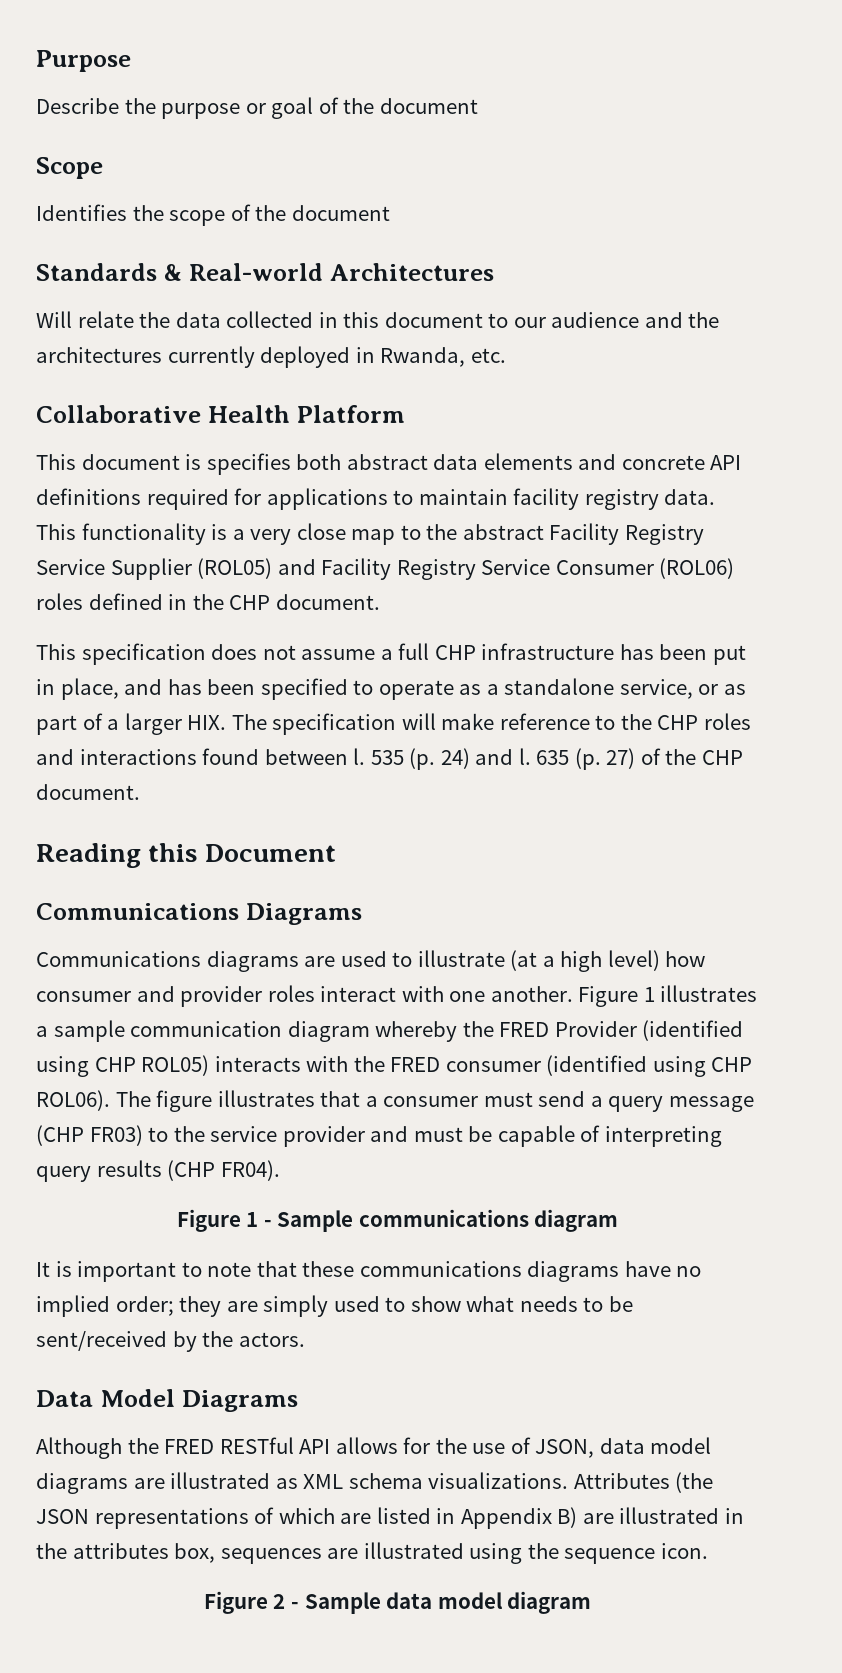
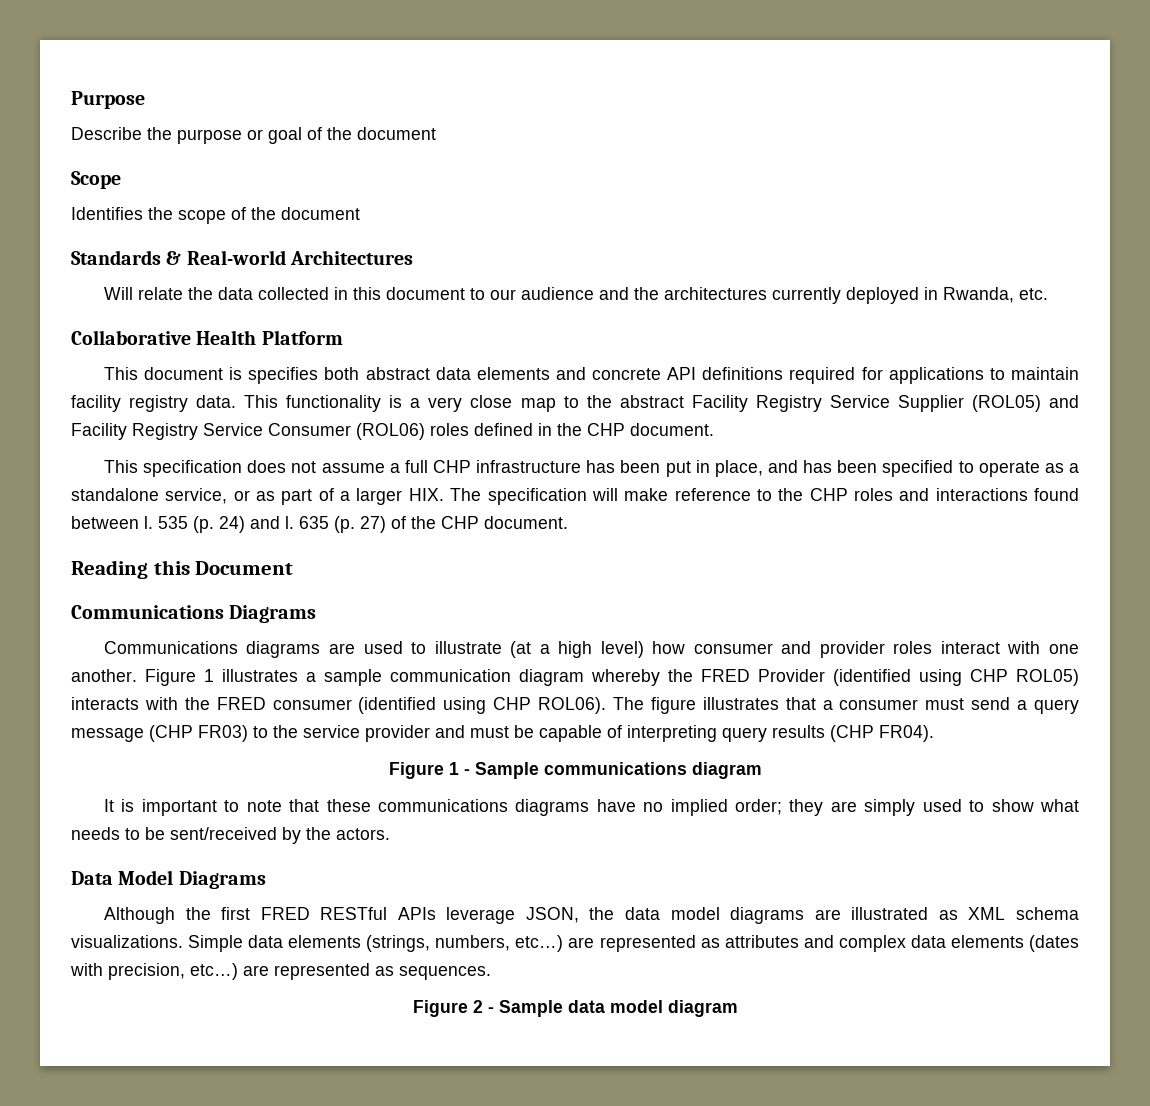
(159, 1446) none -> [221,907,251,920] first
[299,1437,595,1458] API allows for the use of JSON, -> [397,907,615,924] APIs leverage JSON, the
[573,1472,714,1493] [36,1507,744,1529] [36,1542,708,1564] Attributes (the JSON representations of which are listed in Appendix B) are illustrated in the attributes box, sequences are illustrated using the sequence icon. -> [188,935,1080,952] [70,963,491,980] Simple data elements (strings, numbers, etc…) are represented as attributes and complex data elements (dates with precision, etc…) are represented as sequences.

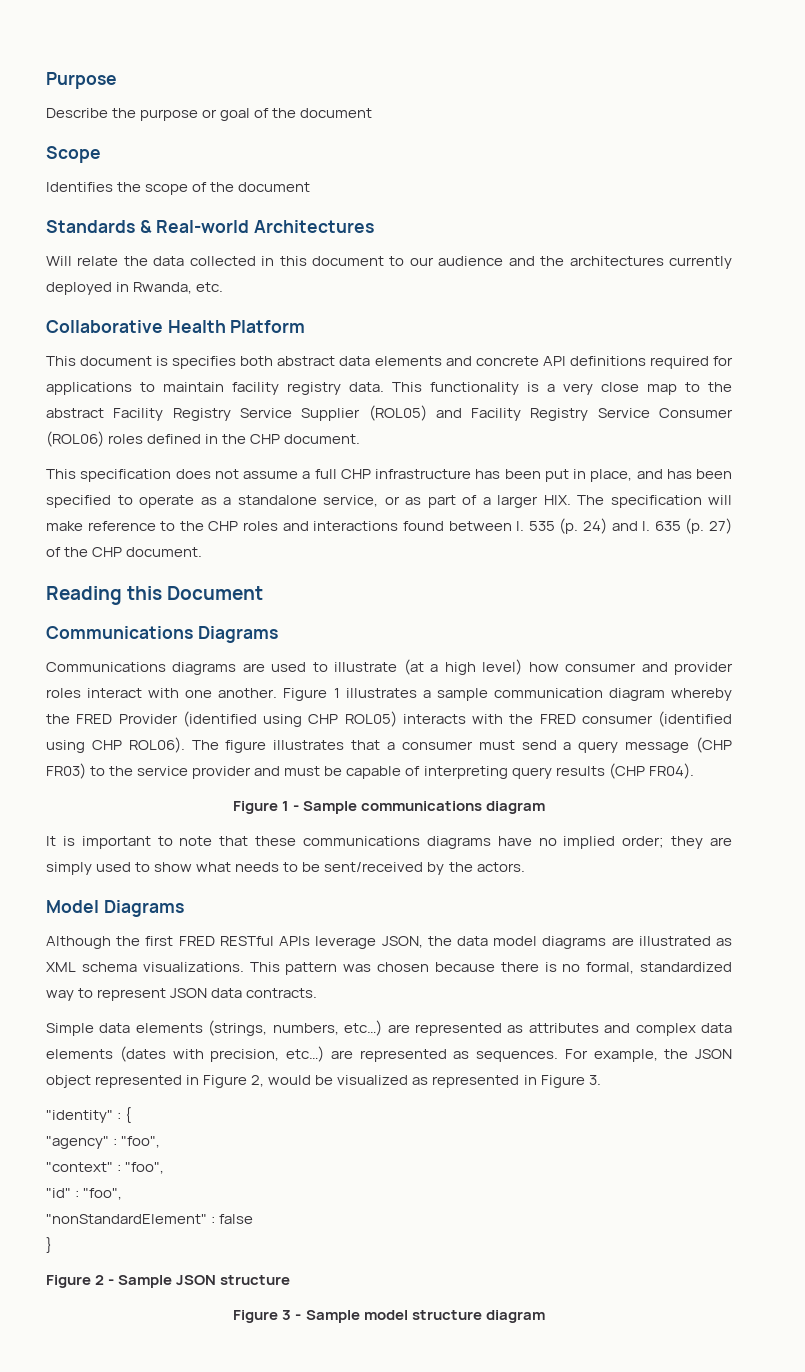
[71,871,113,885] Data -> (525, 867) none
(183, 941) none -> [249,962,732,975] [46,988,318,1001] This pattern was chosen because there is no formal, standardized way to represent JSON data contracts. //
[412,1000,663,1017] // Figure 2 - Sample data model -> [564,1049,732,1062] [46,1075,601,1088] [46,1107,132,1123] [46,1136,161,1149] [46,1162,165,1174] [46,1188,123,1200] [46,1214,254,1224] [46,1237,52,1253] [46,1275,291,1288] [233,1310,482,1323] For example, the JSON object represented in Figure 2, would be visualized as represented in Figure 3. // "identity" : { // "agency" : "foo", // "context" : "foo", // "id" : "foo", // "nonStandardElement" : false // } // Figure 2 - Sample JSON structure // Figure 3 - Sample model structure

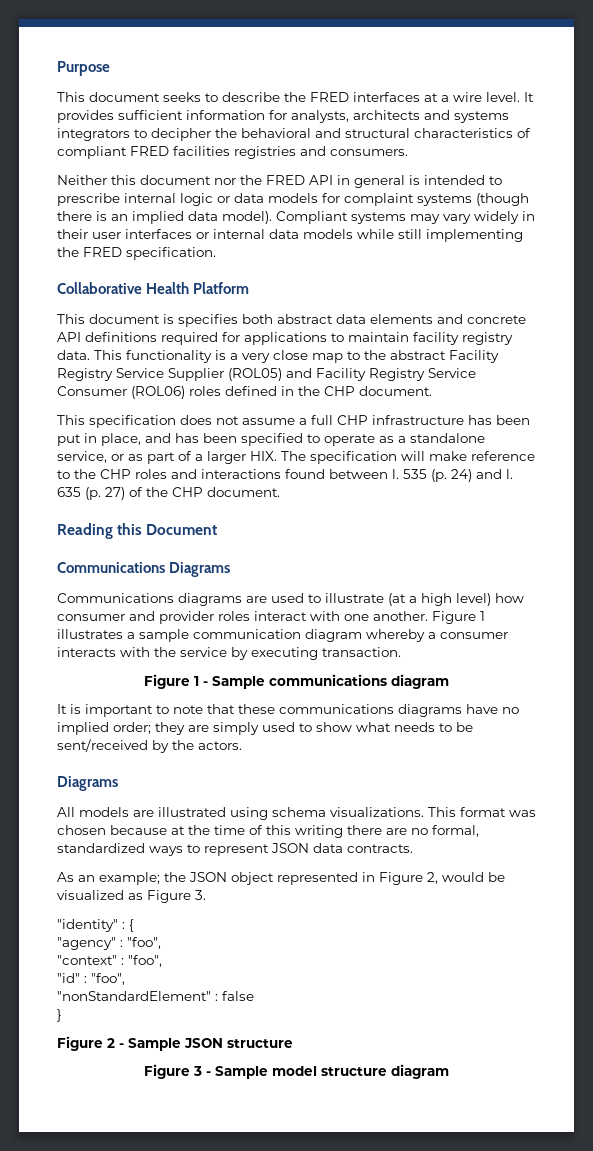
[46,108,373,121] [46,146,101,163] [46,182,311,195] [46,220,375,233] [46,256,733,269] [46,282,224,295] Describe the purpose or goal of the document // Scope // Identifies the scope of the document // Standards & Real-world Architectures // Will relate the data collected in this document to our audience and the architectures currently deployed in Rwanda, etc. -> [57,92,534,102] [57,110,509,123] [57,128,531,141] [57,146,408,159] [57,175,502,188] [57,193,529,206] [57,211,535,224] [57,229,523,242] [57,247,216,260] This document seeks to describe the FRED interfaces at a wire level. It provides sufficient information for analysts, architects and systems integrators to decipher the behavioral and structural characteristics of compliant FRED facilities registries and consumers. // Neither this document nor the FRED API in general is intended to prescribe internal logic or data models for complaint systems (though there is an implied data model). Compliant systems may vary widely in their user interfaces or internal data models while still implementing the FRED specification.
[46,711,732,727] [46,737,733,753] [46,763,694,779] the FRED Provider (identified using CHP ROL05) interacts with the FRED consumer (identified using CHP ROL06). The figure illustrates that a consumer must send a query message (CHP FR03) to the service provider and must be capable of interpreting query results (CHP FR04). -> [428,632,508,639] [57,647,401,660] a consumer interacts with the service by executing transaction.
[46,900,184,917] [46,936,732,949] [46,962,76,972] Model Diagrams // Although the first FRED RESTful APIs leverage JSON, the data model diagrams are illustrated as XML -> [57,776,118,791] [57,807,268,820] Diagrams // All models are illustrated using
[285,962,338,975] pattern -> [460,807,506,817] format
[500,962,557,972] there is -> [171,825,407,838] at the time of this writing there are
[46,990,74,1001] way -> [149,846,183,856] ways
[46,1020,732,1036] [46,1046,658,1062] Simple data elements (strings, numbers, etc…) are represented as attributes and complex data elements (dates with precision, etc…) are represented as sequences. For example, -> [57,872,160,885] As an example;
[432,1075,537,1088] represented in -> (143, 896) none

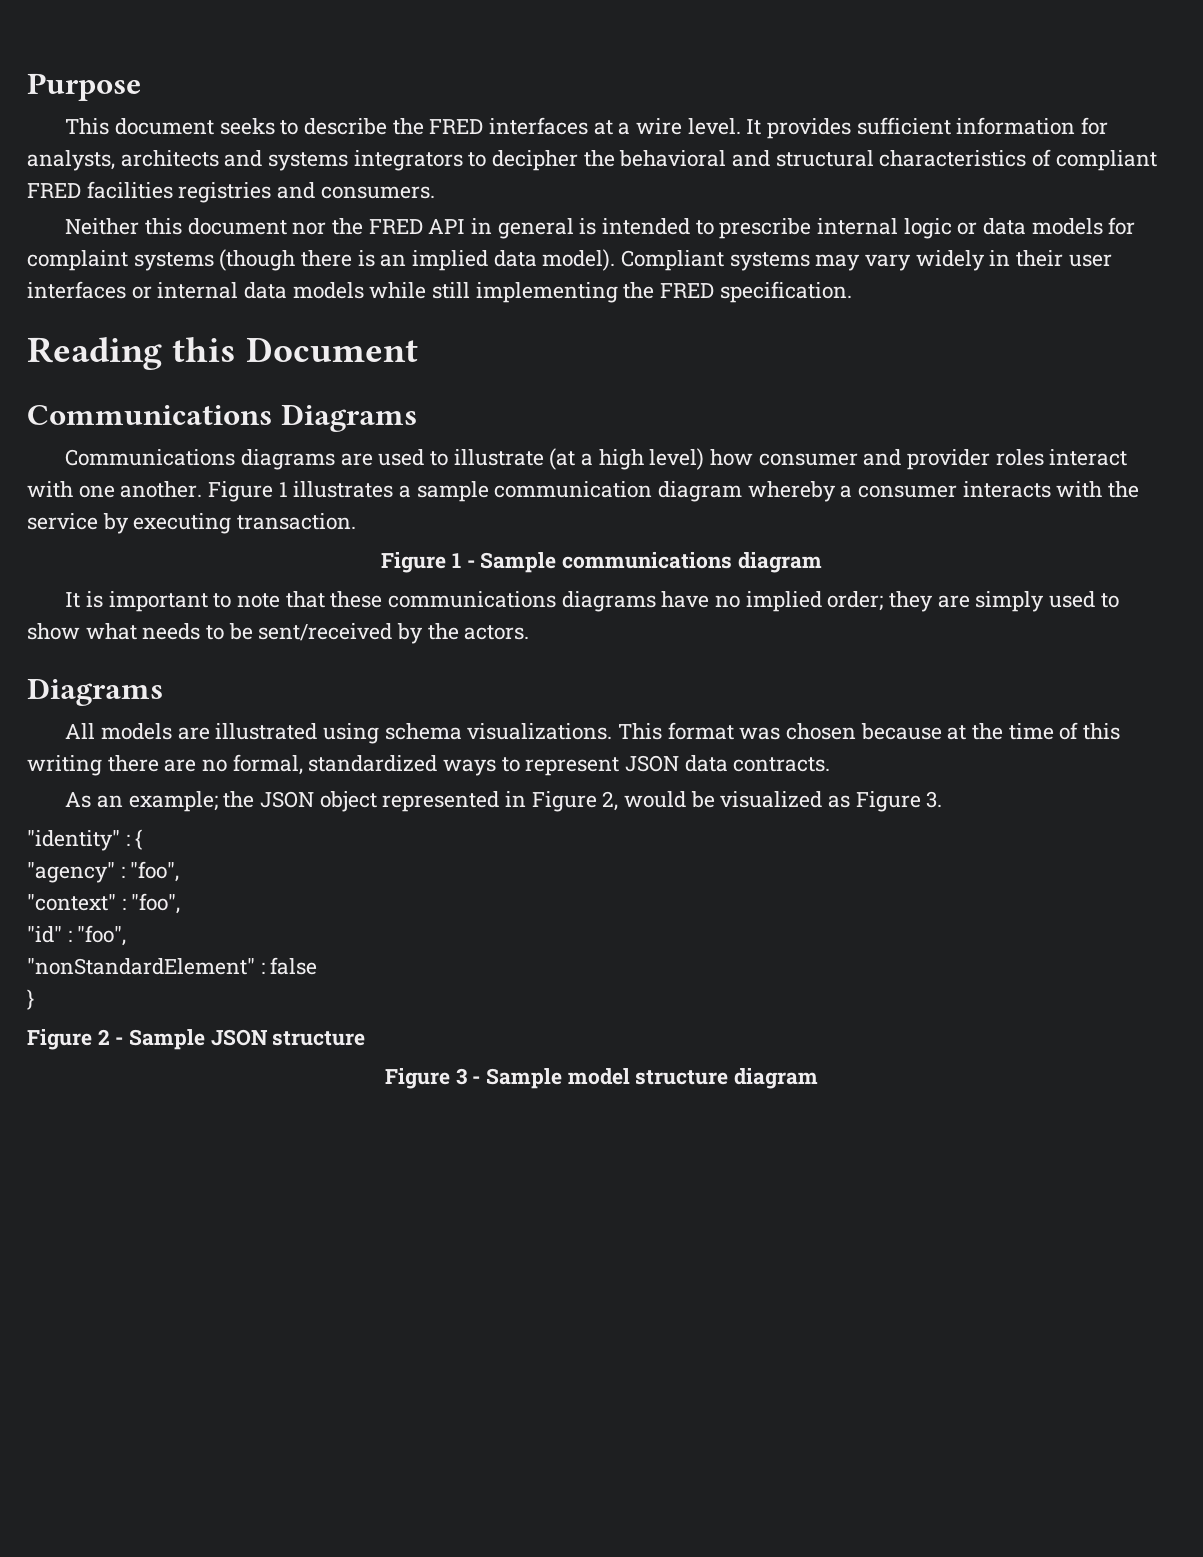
[57,282,250,294] [57,314,526,327] [57,332,513,345] [57,350,499,363] [57,368,476,381] [57,386,432,399] [57,415,530,428] [57,433,485,446] [57,451,535,464] [57,469,513,482] [57,487,280,500] // Collaborative Health Platform // This document is specifies both abstract data elements and concrete API definitions required for applications to maintain facility registry data. This functionality is a very close map to the abstract Facility Registry Service Supplier (ROL05) and Facility Registry Service Consumer (ROL06) roles defined in the CHP document. // This specification does not assume a full CHP infrastructure has been put in place, and has been specified to operate as a standalone service, or as part of a larger HIX. The specification will make reference to the CHP roles and interactions found between l. 535 (p. 24) and l. 635 (p. 27) of the CHP document. -> (852, 292) none

